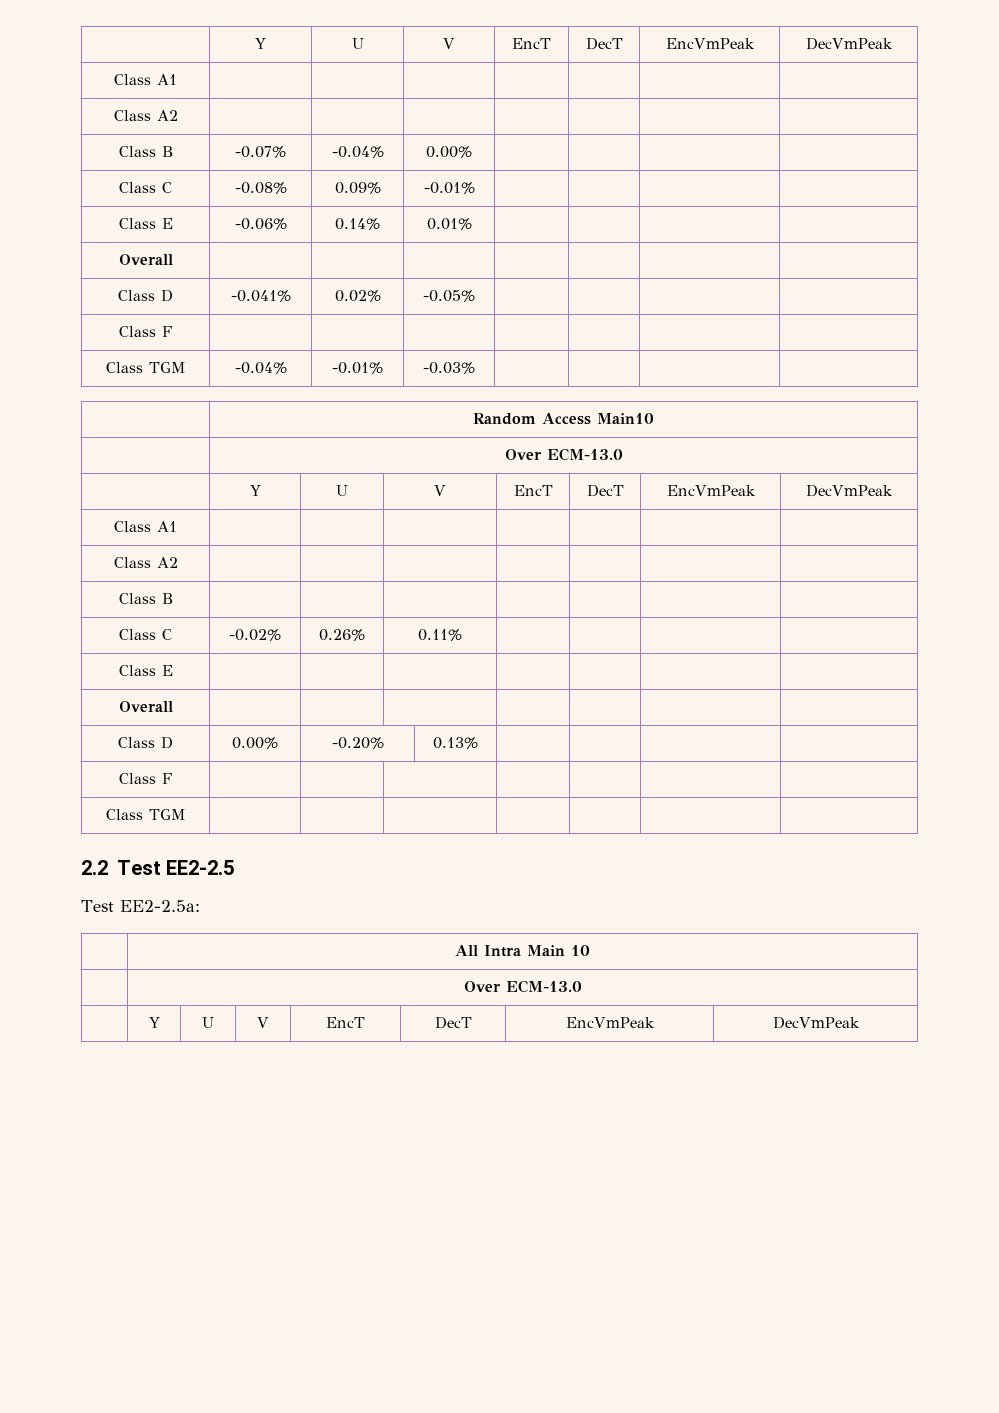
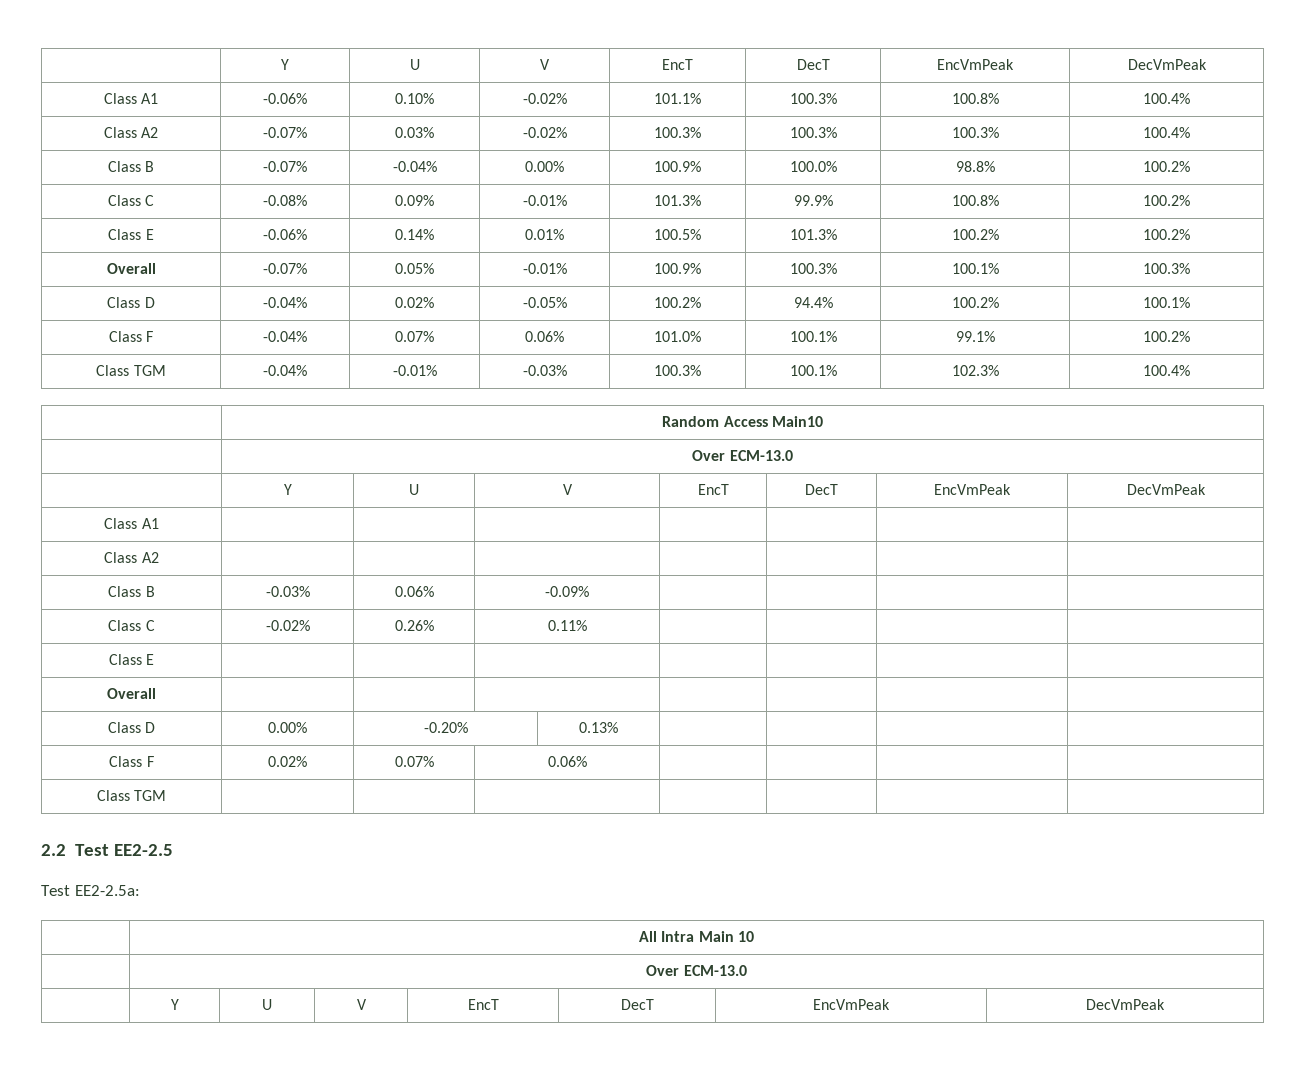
[255,38,266,49] [351,38,364,49] [443,38,455,49] [512,38,551,49] [585,37,623,50] [665,38,755,49] [805,37,893,50] [114,74,177,85] [113,110,178,121] | Y | U | V | EncT | DecT | EncVmPeak | DecVmPeak // Class A1 | | | | | | | // Class A2 | | | | | | | -> [281,59,289,70] [409,59,420,70] [540,59,550,70] [662,59,693,70] [796,59,830,70] [937,59,1014,70] [1127,59,1207,70] [103,93,159,104] [263,93,307,104] [395,93,434,104] [522,93,567,104] [654,93,701,104] [789,93,837,104] [951,93,999,104] [1143,93,1190,104] [103,127,159,138] [263,127,307,138] [395,127,434,138] [522,127,567,138] [654,127,701,138] [789,127,837,138] [951,127,999,138] [1143,127,1190,138] | Y | U | V | EncT | DecT | EncVmPeak | DecVmPeak // Class A1 | -0.06% | 0.10% | -0.02% | 101.1% | 100.3% | 100.8% | 100.4% // Class A2 | -0.07% | 0.03% | -0.02% | 100.3% | 100.3% | 100.3% | 100.4%
(472, 152) | | | -> [654,161,701,172] [789,161,837,172] [955,161,995,172] [1143,161,1190,172] 100.9% | 100.0% | 98.8% | 100.2%
(475, 188) | | | -> [654,195,701,206] [793,195,833,206] [951,195,999,206] [1143,195,1190,206] 101.3% | 99.9% | 100.8% | 100.2%
[118,254,173,265] [118,289,173,302] [230,290,291,302] | | | // Overall | | | | | | | // Class D | -0.041% -> [654,229,701,240] [789,229,837,240] [951,229,999,240] [1143,229,1190,240] [106,263,156,274] [263,263,307,274] [395,263,434,274] [522,263,567,274] [654,263,701,274] [789,263,837,274] [951,263,999,274] [1143,263,1190,274] [107,297,155,308] [263,297,307,308] 100.5% | 101.3% | 100.2% | 100.2% // Overall | -0.07% | 0.05% | -0.01% | 100.9% | 100.3% | 100.1% | 100.3% // Class D | -0.04%
[119,326,172,337] | | | // Class F | | | | | | | -> [654,297,701,308] [793,297,833,308] [951,297,999,308] [1143,297,1190,308] [108,331,154,342] [263,331,307,342] [395,331,434,342] [525,331,564,342] [654,331,701,342] [789,331,837,342] [955,331,995,342] [1143,331,1190,342] 100.2% | 94.4% | 100.2% | 100.1% // Class F | -0.04% | 0.07% | 0.06% | 101.0% | 100.1% | 99.1% | 100.2%
(475, 368) | | | -> [654,365,701,376] [789,365,837,376] [951,365,999,376] [1143,365,1190,376] 100.3% | 100.1% | 102.3% | 100.4%
(173, 598) | | -> [265,586,310,597] [394,586,434,597] [545,586,589,597] -0.03% | 0.06% | -0.09%
(172, 778) | | -> [268,756,307,767] [394,756,434,767] [547,756,587,767] 0.02% | 0.07% | 0.06%

